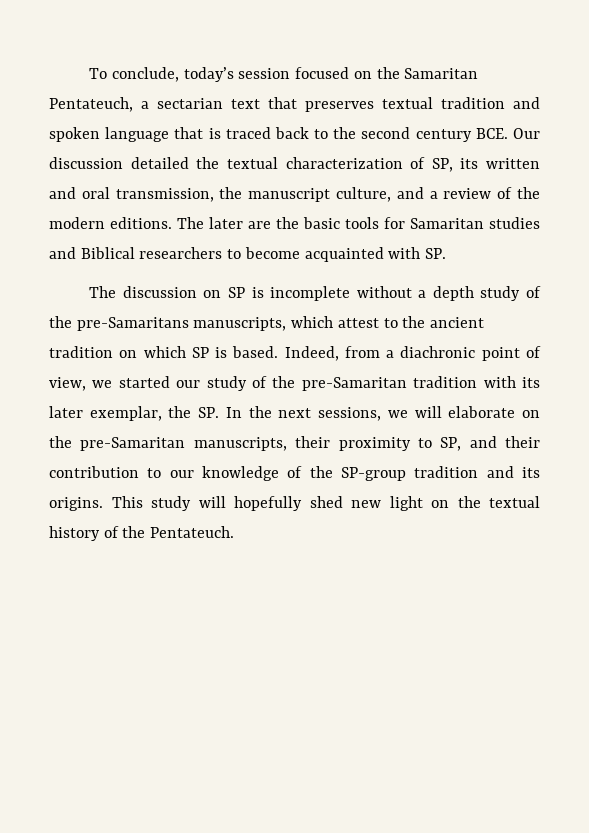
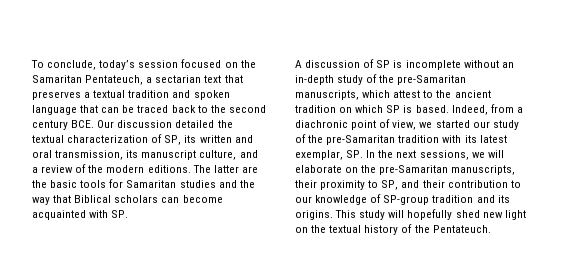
(374, 106) none -> [84,92,91,98] a
[208,128,221,139] is -> [101,105,135,113] can be
[219,187,243,199] the -> [126,150,139,158] its
[209,217,243,229] later -> [213,165,239,173] latter
[80,247,242,259] Biblical researchers to -> [239,180,255,188] [32,195,180,205] the way that Biblical scholars can
[89,286,222,298] The discussion on -> [295,59,375,68] A discussion of
[418,286,541,301] [49,316,189,331] a depth study of the pre-Samaritans -> [501,62,514,68] [295,74,467,85] an in-depth study of the pre-Samaritan
[49,406,192,421] later exemplar, the -> [479,135,507,143] [295,150,343,160] latest exemplar,
[309,466,333,478] the -> (382, 198) none

